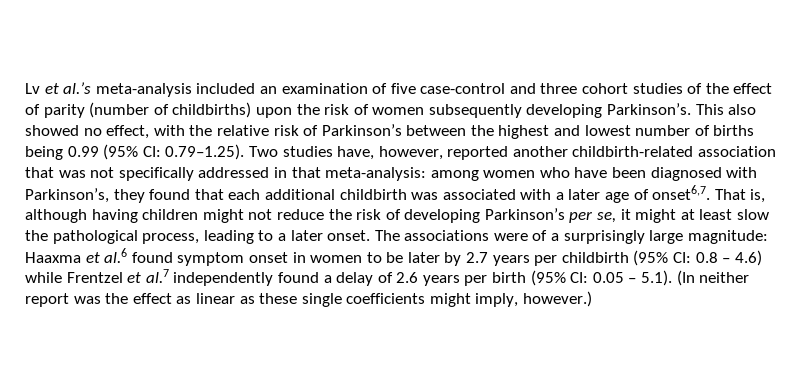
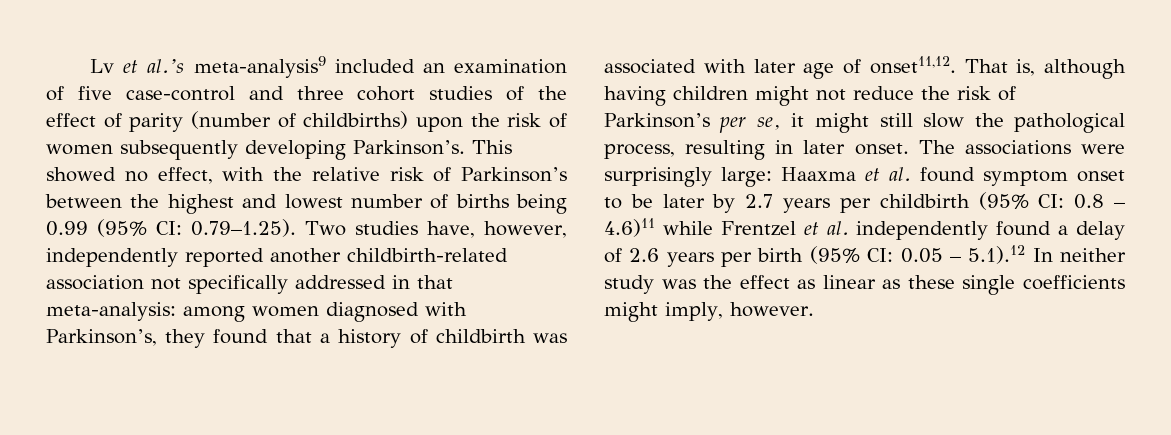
[95,83,192,97] meta-analysis -> [193,56,326,78] meta-analysis9
[728,104,757,115] also -> (512, 147) none
(443, 153) none -> [46,248,178,267] independently
[25,167,86,178] that was -> (144, 282) none
[539,167,647,178] who have been -> (319, 311) none
[228,189,335,200] each additional -> [319,329,428,348] a history of
[555,192,564,200] a -> (746, 66) none
[652,185,711,200] onset6,7. -> [869,56,956,74] onset11,12.
[404,209,481,223] developing -> (1016, 93) none
[680,209,733,220] at least -> [879,113,913,127] still
[203,230,286,244] leading to a -> [685,140,794,160] resulting in
[532,230,768,244] of a surprisingly large magnitude: -> [604,167,772,187] surprisingly large:
[104,248,128,263] al.6 -> [889,167,911,181] al.
[292,252,363,263] in women -> (1125, 176) none
[734,250,762,266] 4.6) -> [604,218,655,237] 4.6)11
[145,269,169,283] al.7 -> [826,221,849,235] al.
[641,270,750,286] [25,293,69,307] 5.1). (In neither report -> [968,245,1126,264] [604,275,654,294] 5.1).12 In neither study
[523,291,593,307] however.) -> [729,302,814,317] however.

